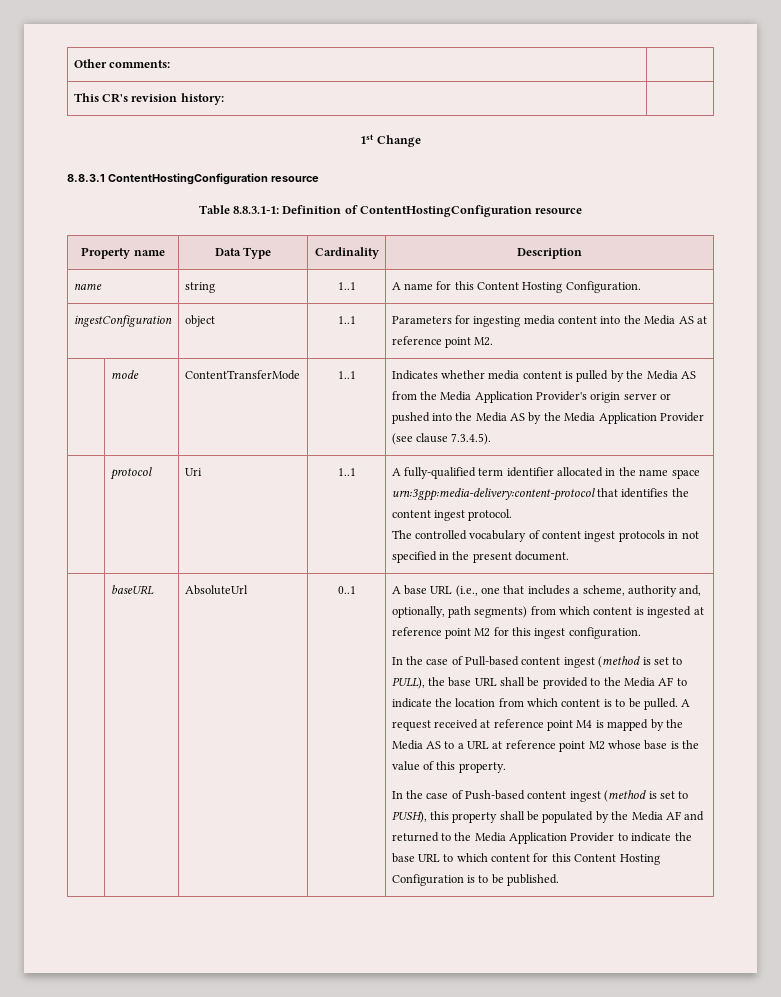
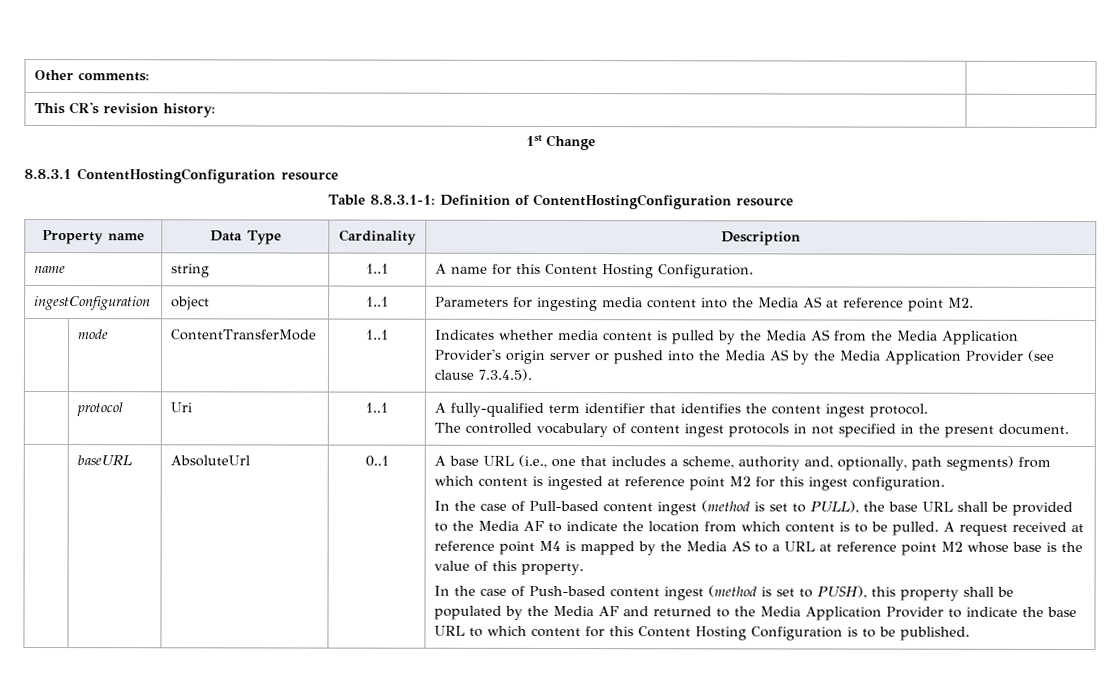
[557,467,700,479] [391,488,595,501] allocated in the name space urn:3gpp:media-delivery:content-protocol -> (646, 408) none

